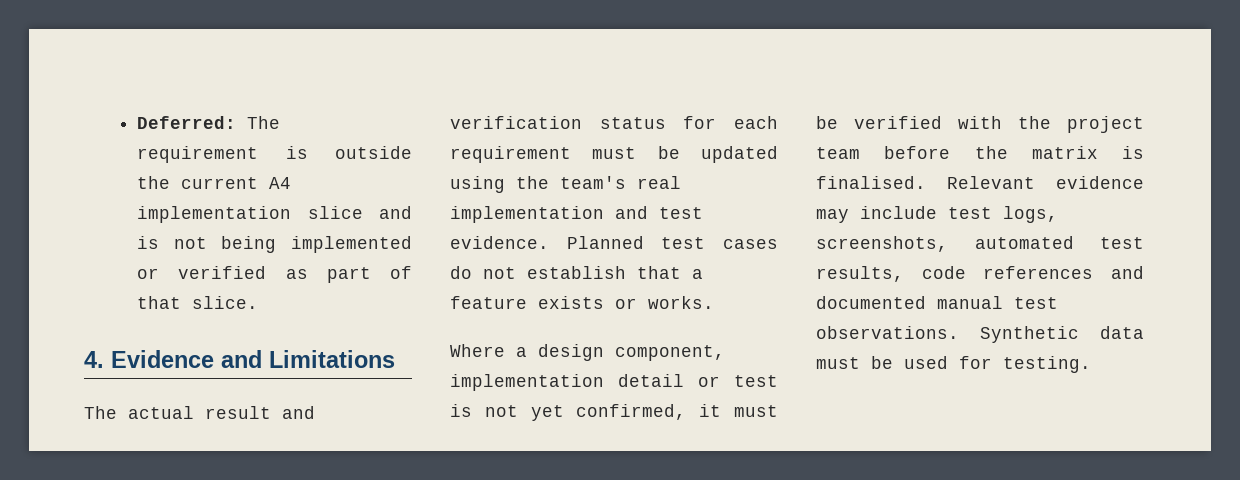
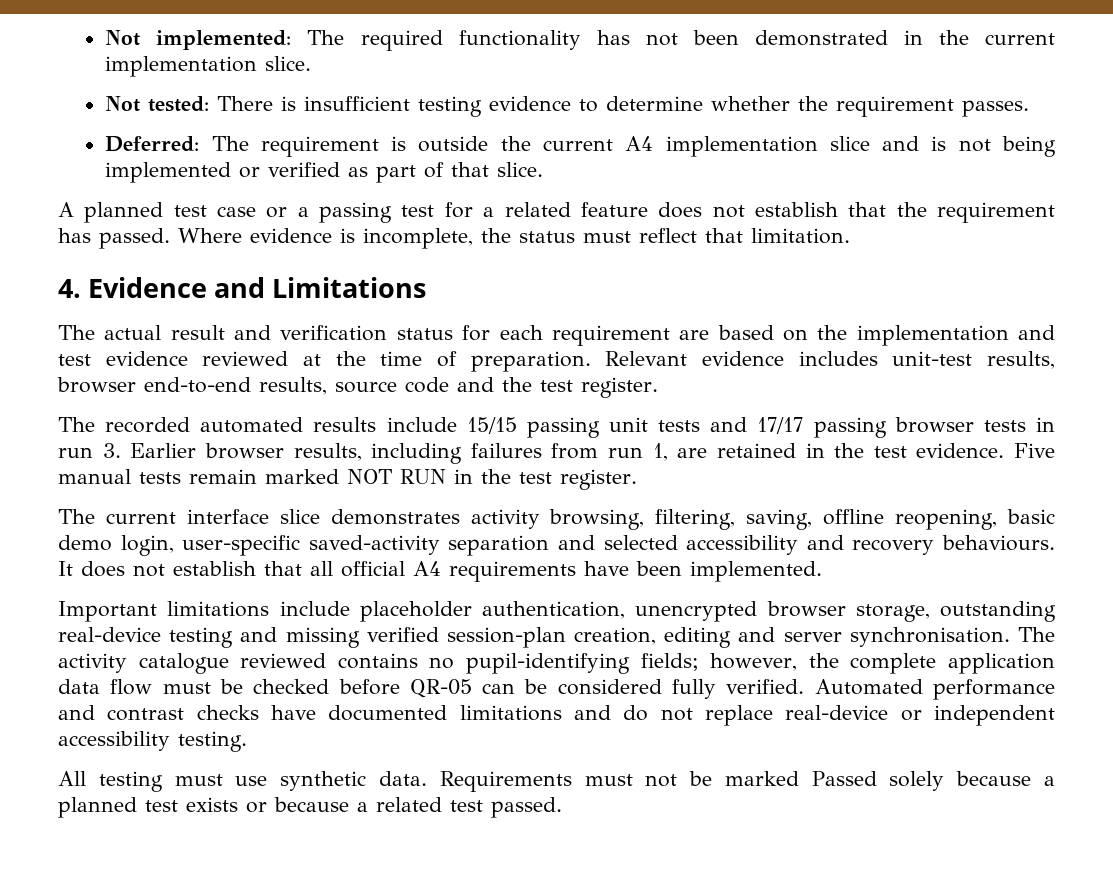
(137, 122) none -> [105,30,1055,51] [105,56,312,77] [105,96,1030,117] Not implemented: The required functionality has not been demonstrated in the current implementation slice. // Not tested: There is insufficient testing evidence to determine whether the requirement passes. //
(259, 302) none -> [58,202,1055,223] [58,228,850,249] // A planned test case or a passing test for a related feature does not establish that the requirement has passed. Where evidence is incomplete, the status must reflect that limitation.
[592,146,778,163] [450,176,681,193] [450,206,703,223] [450,236,778,249] [450,266,703,279] [450,296,714,309] [450,344,725,361] [450,374,778,391] [450,404,778,421] [816,116,1144,133] [816,146,1144,159] [816,176,1144,189] [816,206,1058,223] [816,236,1144,252] [816,266,1144,282] [816,296,1058,309] [816,326,1144,343] [816,356,1091,373] must be updated using the team's real implementation and test evidence. Planned test cases do not establish that a feature exists or works. // Where a design component, implementation detail or test is not yet confirmed, it must be verified with the project team before the matrix is finalised. Relevant evidence may include test logs, screenshots, automated test results, code references and documented manual test observations. Synthetic data must be used for testing. -> [679,325,1055,346] [58,351,1055,372] [57,377,658,398] [58,417,1055,438] [58,443,1055,464] [58,469,637,490] [58,509,1055,530] [58,535,1055,556] [58,561,822,582] [58,601,1056,622] [58,627,1055,648] [58,653,1055,674] [58,679,1055,700] [58,705,1056,726] [58,731,247,752] [58,771,1056,792] [58,797,562,818] are based on the implementation and test evidence reviewed at the time of preparation. Relevant evidence includes unit-test results, browser end-to-end results, source code and the test register. // The recorded automated results include 15/15 passing unit tests and 17/17 passing browser tests in run 3. Earlier browser results, including failures from run 1, are retained in the test evidence. Five manual tests remain marked NOT RUN in the test register. // The current interface slice demonstrates activity browsing, filtering, saving, offline reopening, basic demo login, user-specific saved-activity separation and selected accessibility and recovery behaviours. It does not establish that all official A4 requirements have been implemented. // Important limitations include placeholder authentication, unencrypted browser storage, outstanding real-device testing and missing verified session-plan creation, editing and server synchronisation. The activity catalogue reviewed contains no pupil-identifying fields; however, the complete application data flow must be checked before QR-05 can be considered fully verified. Automated performance and contrast checks have documented limitations and do not replace real-device or independent accessibility testing. // All testing must use synthetic data. Requirements must not be marked Passed solely because a planned test exists or because a related test passed.

